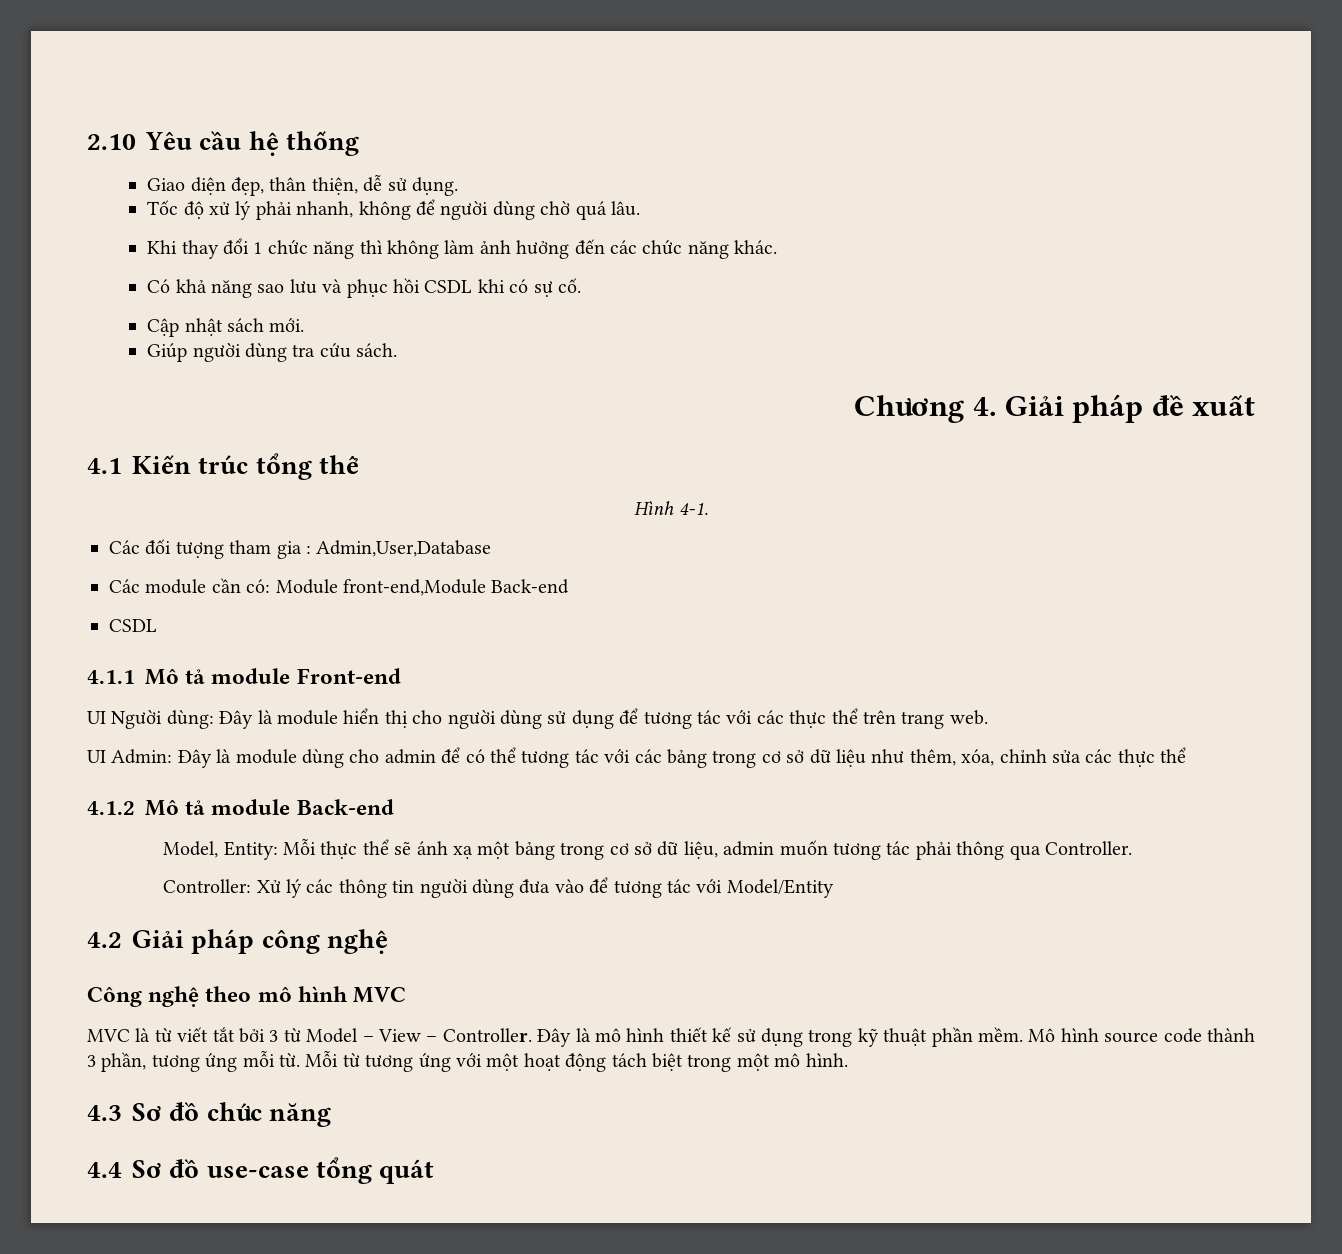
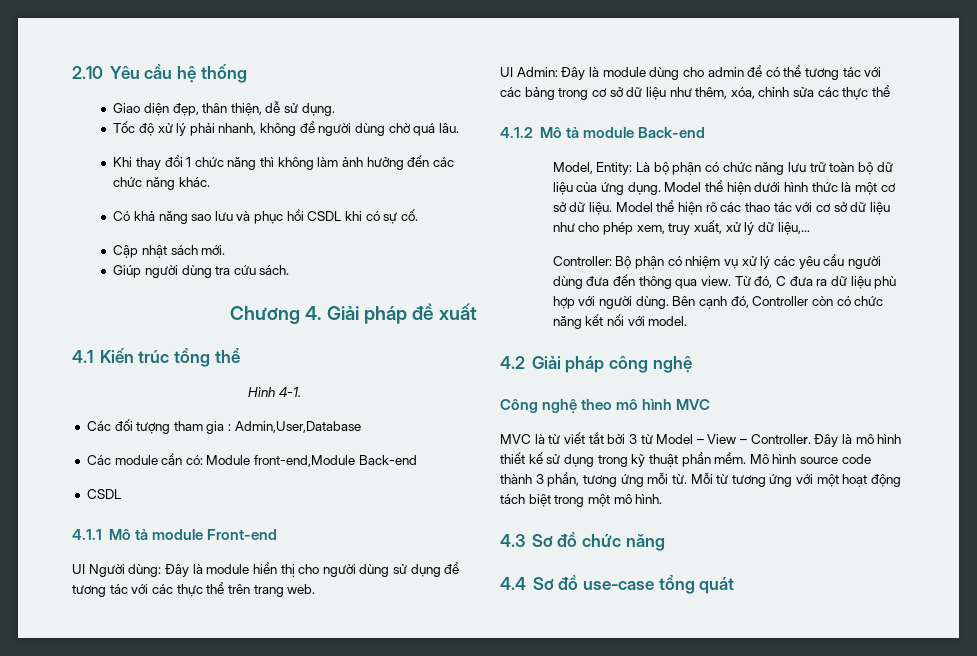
[283,838,1133,860] [163,877,834,898] Mỗi thực thể sẽ ánh xạ một bảng trong cơ sở dữ liệu, admin muốn tương tác phải thông qua Controller. // Controller: Xử lý các thông tin người dùng đưa vào để tương tác với Model/Entity -> [636,162,893,175] [552,180,896,195] [552,200,890,215] [552,220,810,235] [552,254,881,269] [552,274,897,289] [552,296,884,309] [552,314,688,329] Là bộ phận có chức năng lưu trữ toàn bộ dữ liệu của ứng dụng. Model thể hiện dưới hình thức là một cơ sở dữ liệu. Model thể hiện rõ các thao tác với cơ sở dữ liệu như cho phép xem, truy xuất, xử lý dữ liệu,… // Controller: Bộ phận có nhiệm vụ xử lý các yêu cầu người dùng đưa đến thông qua view. Từ đó, C đưa ra dữ liệu phù hợp với người dùng. Bên cạnh đó, Controller còn có chức năng kết nối với model.

